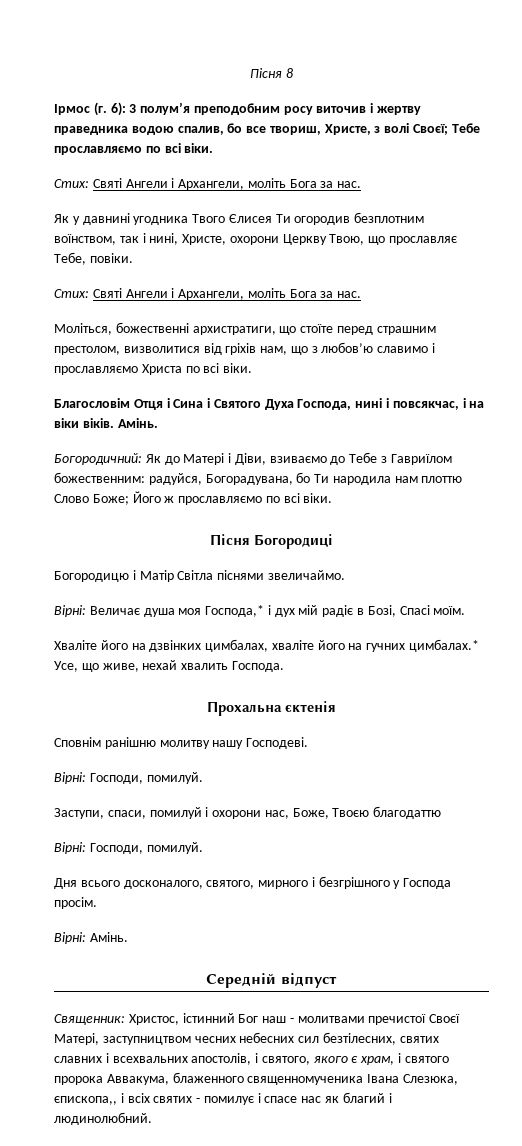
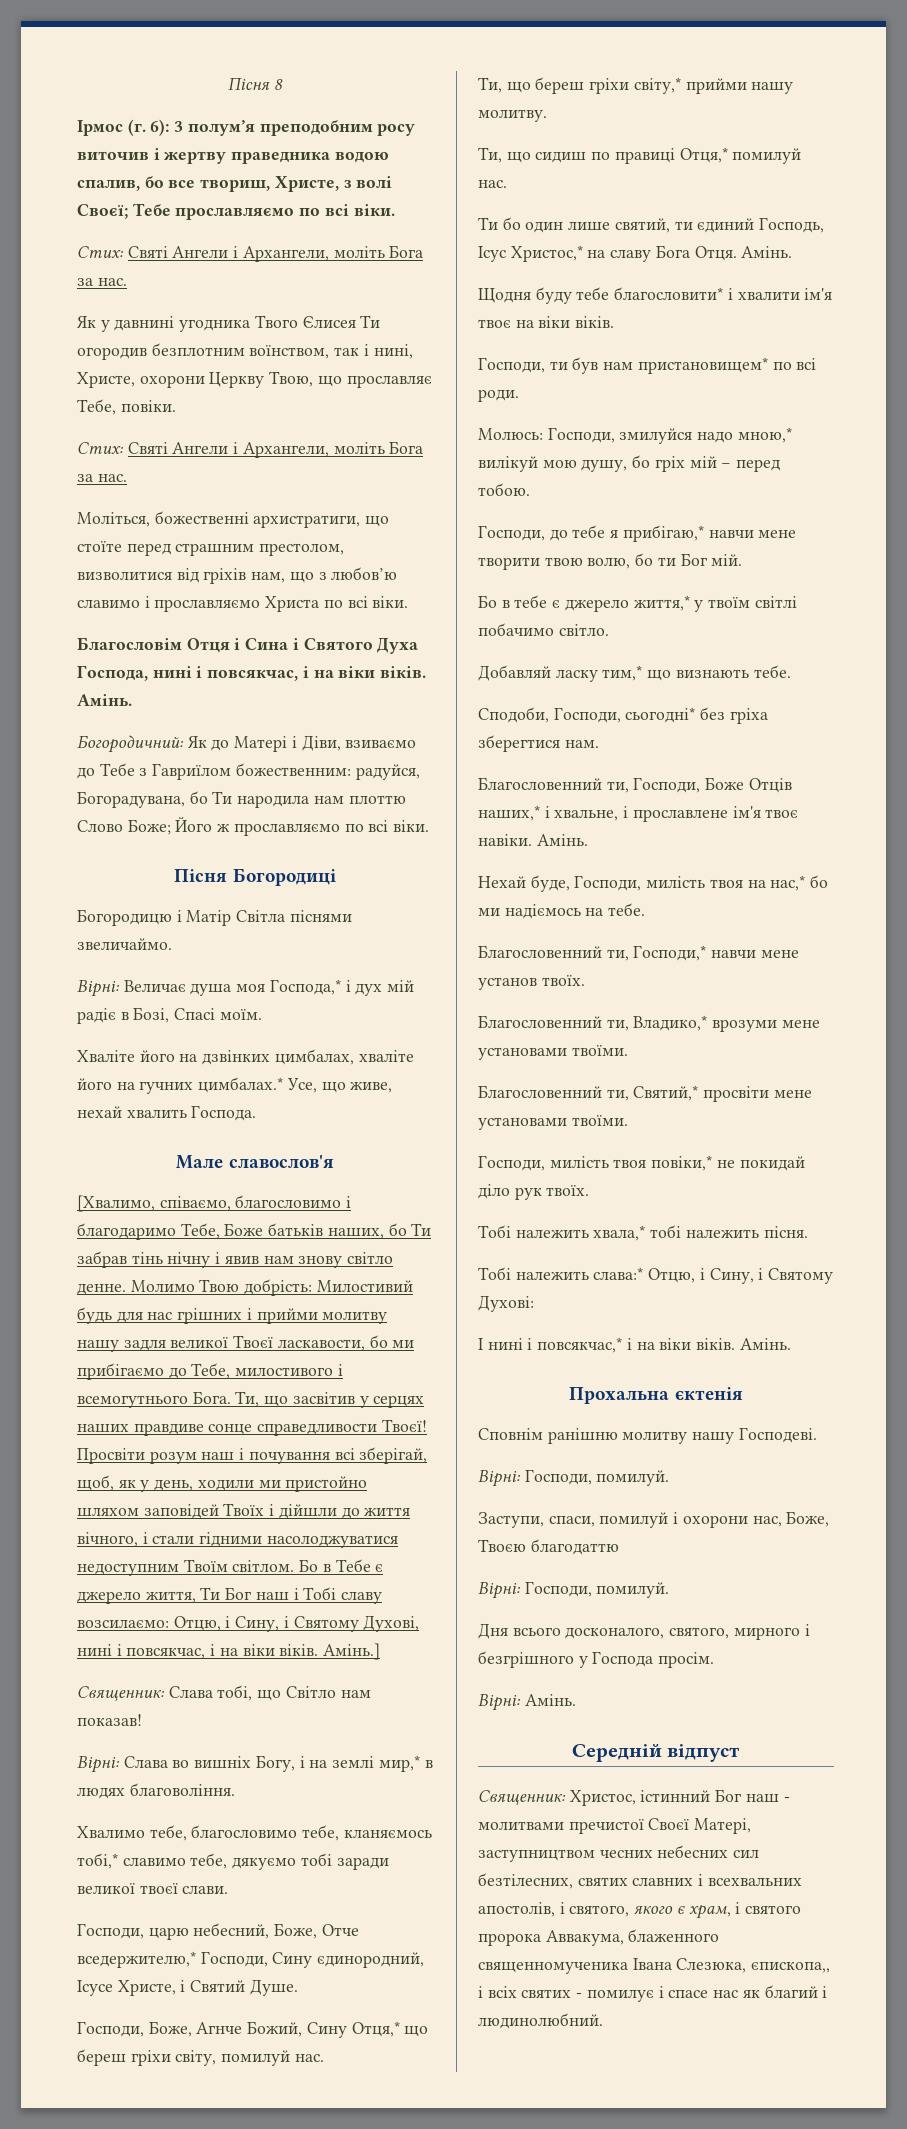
(284, 666) none -> [176,1155,334,1169] [77,1195,352,1212] [77,1223,432,1240] [77,1251,394,1268] [77,1279,413,1296] [77,1307,388,1324] [77,1335,415,1352] [77,1363,343,1380] [77,1391,425,1408] [77,1419,427,1436] [77,1447,428,1464] [77,1475,368,1492] [77,1503,411,1519] [77,1532,398,1548] [77,1559,384,1576] [77,1587,383,1604] [77,1615,420,1632] [77,1643,381,1660] [77,1685,371,1701] [77,1714,142,1726] [77,1755,433,1773] [77,1783,235,1799] [77,1825,432,1841] [77,1853,389,1870] [77,1883,229,1894] [77,1923,359,1940] [77,1951,425,1968] [77,1979,298,1996] [77,2021,429,2038] [77,2049,324,2066] [478,77,794,94] [478,109,547,122] [478,147,802,164] [478,180,507,188] [478,217,825,233] [478,245,793,262] [478,287,833,304] [478,316,615,328] [478,357,817,374] [478,389,519,402] [478,427,792,444] [478,455,781,472] [478,483,530,496] [478,525,797,542] [478,553,743,570] [478,595,797,612] [478,623,609,636] [478,665,791,682] [478,707,768,724] [478,735,599,752] [478,777,792,793] [478,805,799,822] [478,834,588,846] [478,875,829,892] [478,903,646,919] [478,945,799,961] [478,975,585,990] [478,1015,820,1032] [478,1045,628,1060] [478,1085,812,1102] [478,1115,628,1130] [478,1155,805,1171] [478,1184,590,1200] [478,1225,808,1241] [478,1267,834,1284] [478,1295,534,1312] [478,1337,791,1353] // Мале славослов'я // [Хвалимо, співаємо, благословимо і благодаримо Тебе, Боже батьків наших, бо Ти забрав тінь нічну і явив нам знову світло денне. Молимо Твою добрість: Милостивий будь для нас грішних і прийми молитву нашу задля великої Твоєї ласкавости, бо ми прибігаємо до Тебе, милостивого і всемогутнього Бога. Ти, що засвітив у серцях наших правдиве сонце справедливости Твоєї! Просвіти розум наш і почування всі зберігай, щоб, як у день, ходили ми пристойно шляхом заповідей Твоїх і дійшли до життя вічного, і стали гідними насолоджуватися недоступним Твоїм світлом. Бо в Тебе є джерело життя, Ти Бог наш і Тобі славу возсилаємо: Отцю, і Сину, і Святому Духові, нині і повсякчас, і на віки віків. Амінь.] // Священник: Слава тобі, що Світло нам показав! // Вірні: Слава во вишніх Богу, і на землі мир,* в людях благовоління. // Хвалимо тебе, благословимо тебе, кланяємось тобі,* славимо тебе, дякуємо тобі заради великої твоєї слави. // Господи, царю небесний, Боже, Отче вседержителю,* Господи, Сину єдинородний, Ісусе Христе, і Святий Душе. // Господи, Боже, Агнче Божий, Сину Отця,* що береш гріхи світу, помилуй нас. // Ти, що береш гріхи світу,* прийми нашу молитву. // Ти, що сидиш по правиці Отця,* помилуй нас. // Ти бо один лише святий, ти єдиний Господь, Ісус Христос,* на славу Бога Отця. Амінь. // Щодня буду тебе благословити* і хвалити ім'я твоє на віки віків. // Господи, ти був нам пристановищем* по всі роди. // Молюсь: Господи, змилуйся надо мною,* вилікуй мою душу, бо гріх мій − перед тобою. // Господи, до тебе я прибігаю,* навчи мене творити твою волю, бо ти Бог мій. // Бо в тебе є джерело життя,* у твоїм світлі побачимо світло. // Добавляй ласку тим,* що визнають тебе. // Сподоби, Господи, сьогодні* без гріха зберегтися нам. // Благословенний ти, Господи, Боже Отців наших,* і хвальне, і прославлене ім'я твоє навіки. Амінь. // Нехай буде, Господи, милість твоя на нас,* бо ми надіємось на тебе. // Благословенний ти, Господи,* навчи мене установ твоїх. // Благословенний ти, Владико,* врозуми мене установами твоїми. // Благословенний ти, Святий,* просвіти мене установами твоїми. // Господи, милість твоя повіки,* не покидай діло рук твоїх. // Тобі належить хвала,* тобі належить пісня. // Тобі належить слава:* Отцю, і Сину, і Святому Духові: // І нині і повсякчас,* і на віки віків. Амінь.

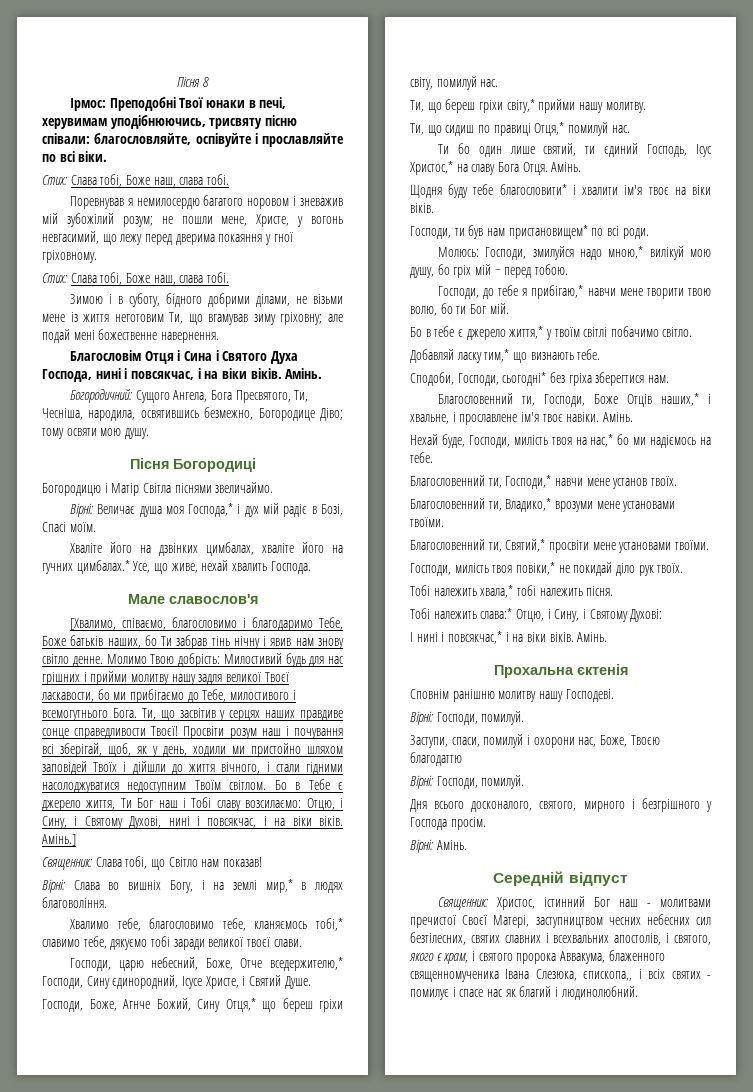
[77,119,416,136] [77,148,389,164] [77,176,393,192] [77,203,395,220] [77,245,424,262] [77,278,127,286] [77,315,381,332] [77,343,413,360] [77,371,432,388] [77,399,176,415] [77,441,424,458] [77,474,127,482] [77,511,390,528] [77,541,345,556] [77,567,398,584] [77,596,409,612] Ірмос (г. 6): 3 полум’я преподобним росу виточив і жертву праведника водою спалив, бо все твориш, Христе, з волі Своєї; Тебе прославляємо по всі віки. // Стих: Святі Ангели і Архангели, моліть Бога за нас. // Як у давнині угодника Твого Єлисея Ти огородив безплотним воїнством, так і нині, Христе, охорони Церкву Твою, що прославляє Тебе, повіки. // Стих: Святі Ангели і Архангели, моліть Бога за нас. // Моліться, божественні архистратиги, що стоїте перед страшним престолом, визволитися від гріхів нам, що з любов’ю славимо і прославляємо Христа по всі віки. -> [69,97,287,111] [42,115,297,129] [42,133,344,147] [42,151,108,162] [42,174,229,187] [69,195,343,209] [42,213,343,227] [42,231,293,245] [42,250,97,263] [42,272,229,285] [69,293,343,307] [42,312,343,325] [42,329,219,343] Ірмос: Преподобні Твої юнаки в печі, херувимам уподібнюючись, трисвяту пісню співали: благословляйте, оспівуйте і прославляйте по всі віки. // Стих: Слава тобі, Боже наш, слава тобі. // Поревнував я немилосердю багатого норовом і зневажив мій зубожілий розум; не пошли мене, Христе, у вогонь невгасимий, що лежу перед дверима покаяння у гної гріховному. // Стих: Слава тобі, Боже наш, слава тобі. // Зимою і в суботу, бідного добрими ділами, не візьми мене із життя неготовим Ти, що вгамував зиму гріховну; але подай мені божественне навернення.
[187,735,417,752] [77,763,420,780] [77,791,406,808] [77,817,430,836] Як до Матері і Діви, взиваємо до Тебе з Гавриїлом божественним: радуйся, Богорадувана, бо Ти народила нам плоттю Слово Боже; Його ж прославляємо по всі віки. -> [135,390,309,403] [42,407,343,421] [42,428,149,439] Сущого Ангела, Бога Пресвятого, Ти, Чесніша, народила, освятившись безмежно, Богородице Діво; тому освяти мою душу.

